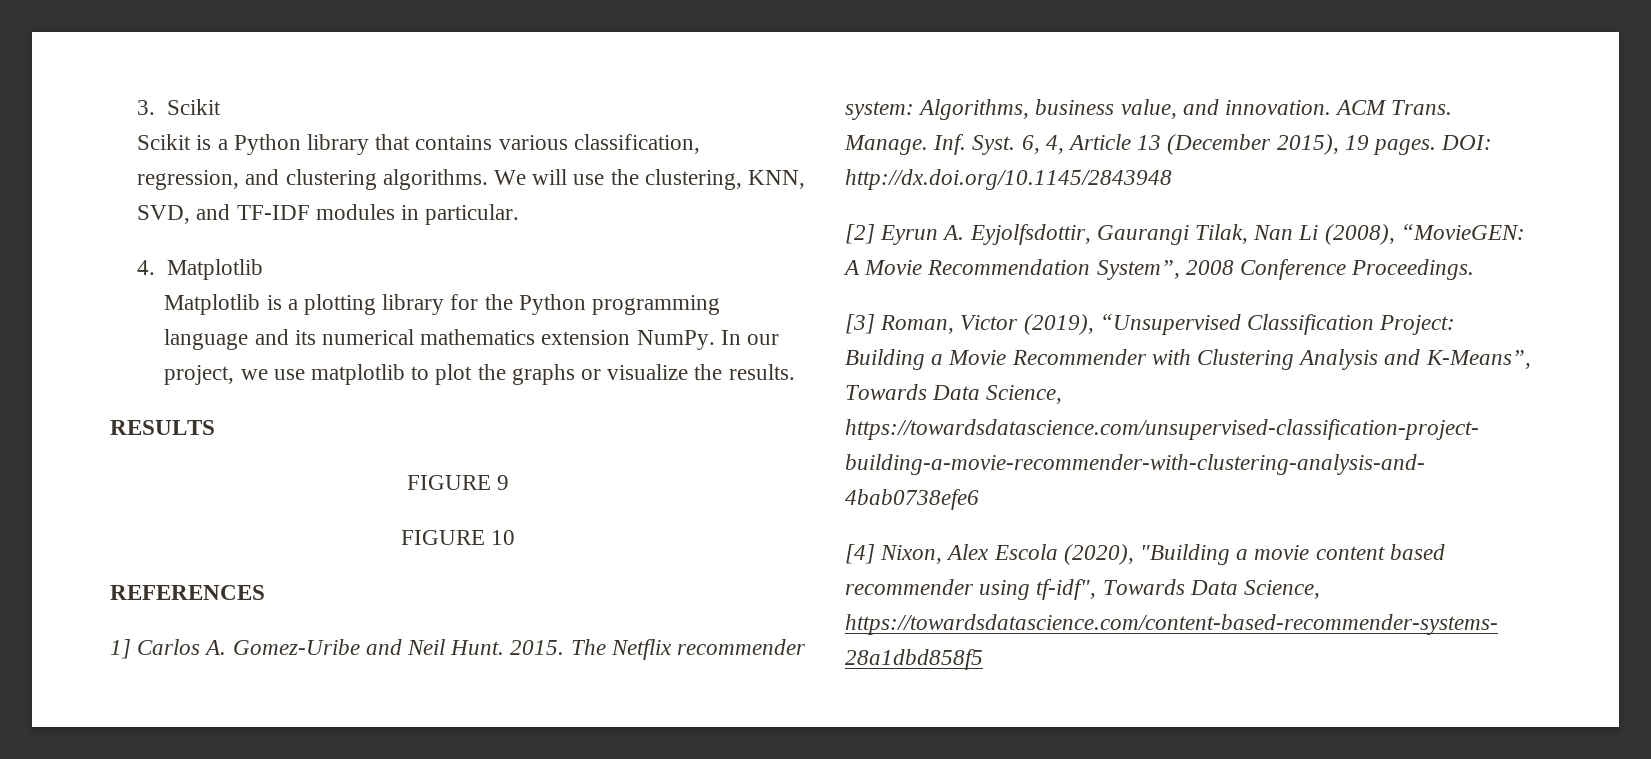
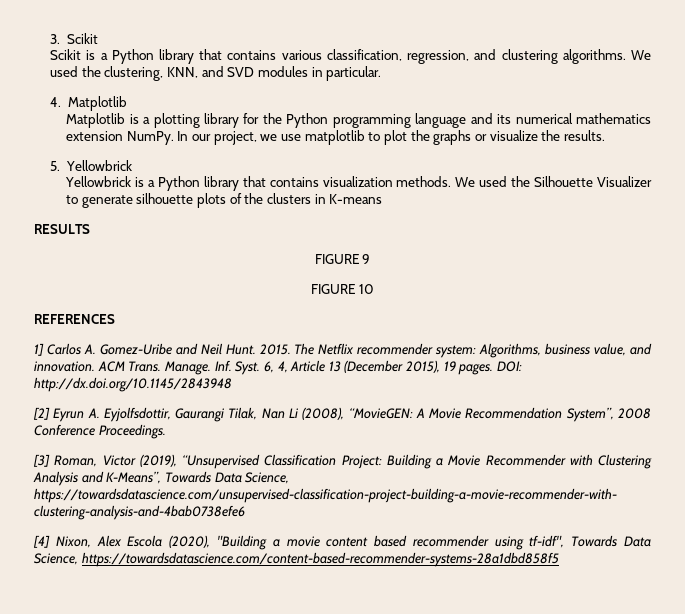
[532,169,605,185] will use -> [50,66,79,77] used
[137,204,310,224] SVD, and TF-IDF -> [201,66,255,77] and SVD
(795, 372) none -> [50,160,132,171] [65,176,652,191] [66,193,383,208] // 5. Yellowbrick // Yellowbrick is a Python library that contains visualization methods. We used the Silhouette Visualizer to generate silhouette plots of the clusters in K-means

